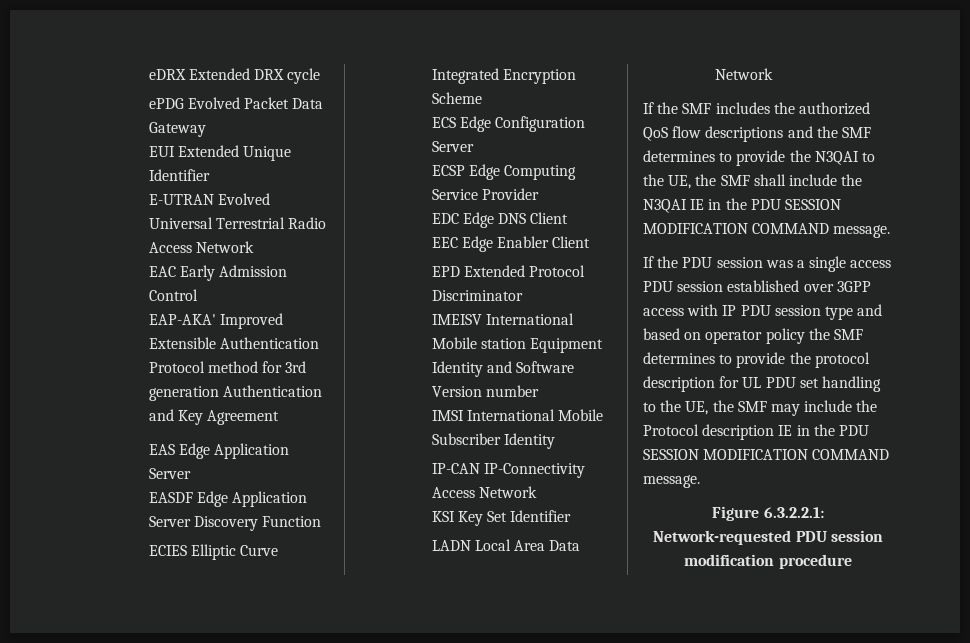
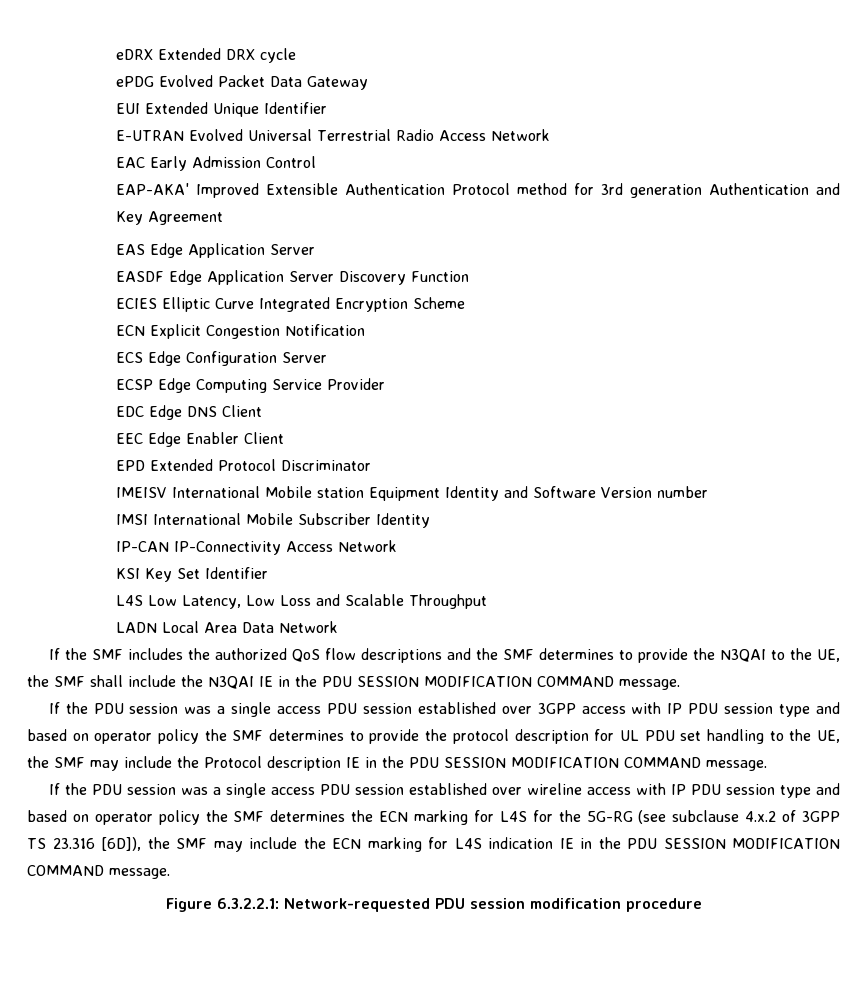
(482, 98) none -> [115,324,365,339] // ECN Explicit Congestion Notification
(572, 516) none -> [115,594,487,609] // L4S Low Latency, Low Loss and Scalable Throughput
(700, 481) none -> [48,783,841,798] [27,810,841,825] [27,837,840,852] [27,865,170,879] // If the PDU session was a single access PDU session established over wireline access with IP PDU session type and based on operator policy the SMF determines the ECN marking for L4S for the 5G-RG (see subclause 4.x.2 of 3GPP TS 23.316 [6D]), the SMF may include the ECN marking for L4S indication IE in the PDU SESSION MODIFICATION COMMAND message.

